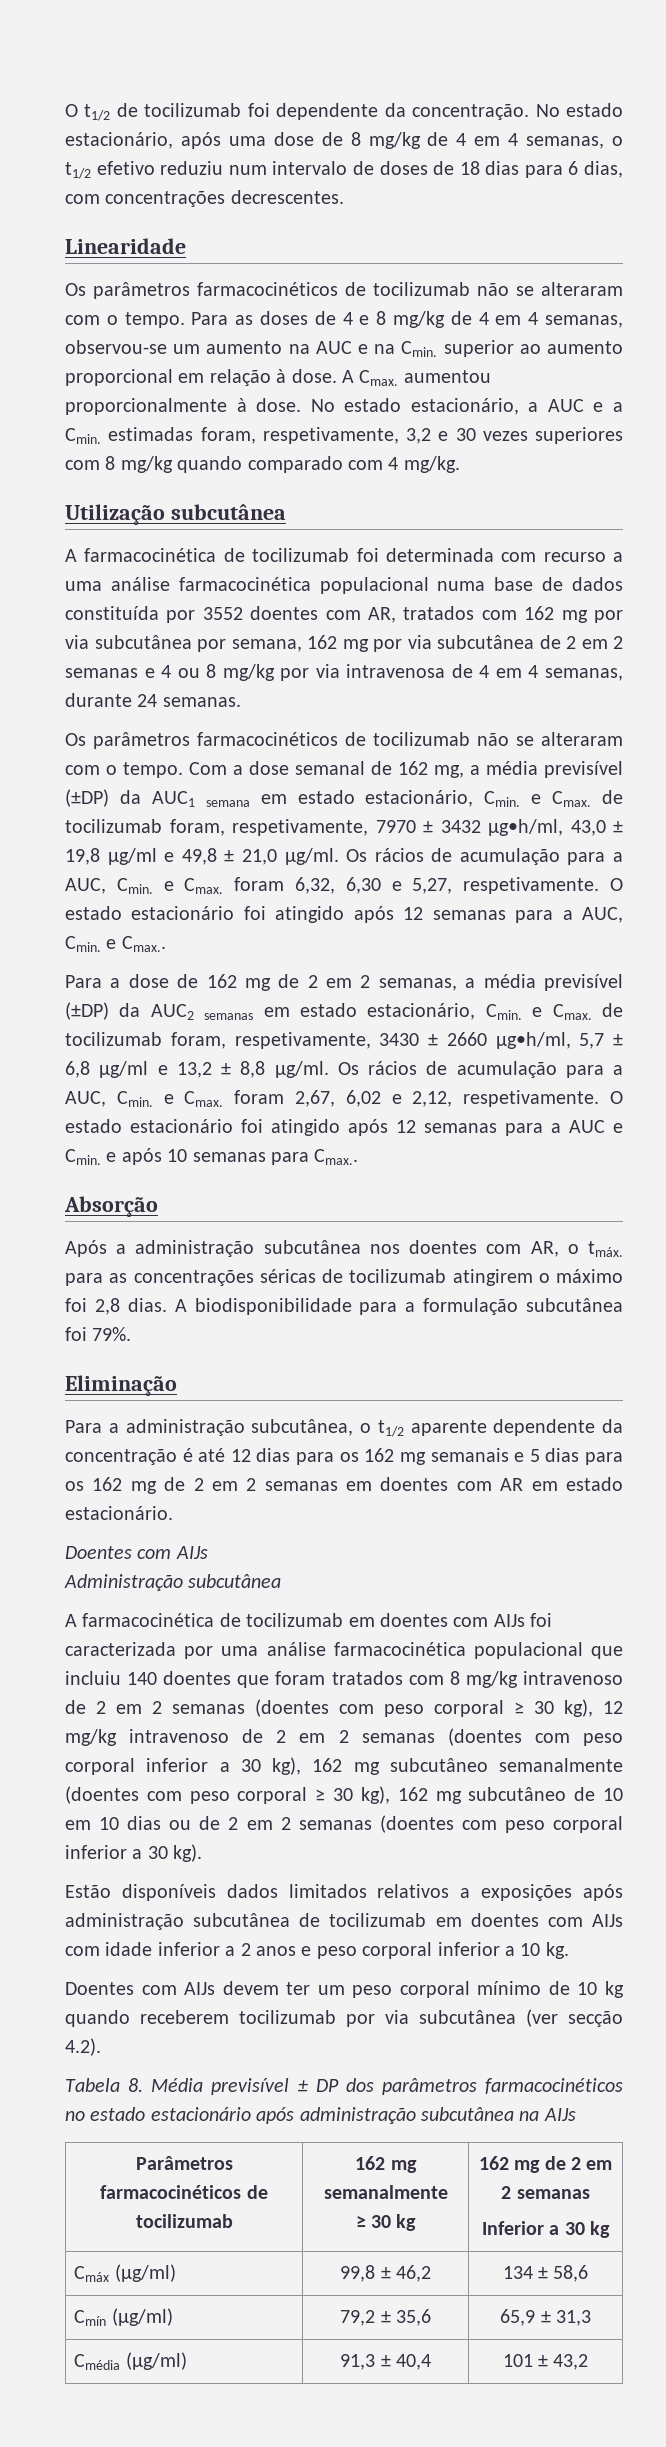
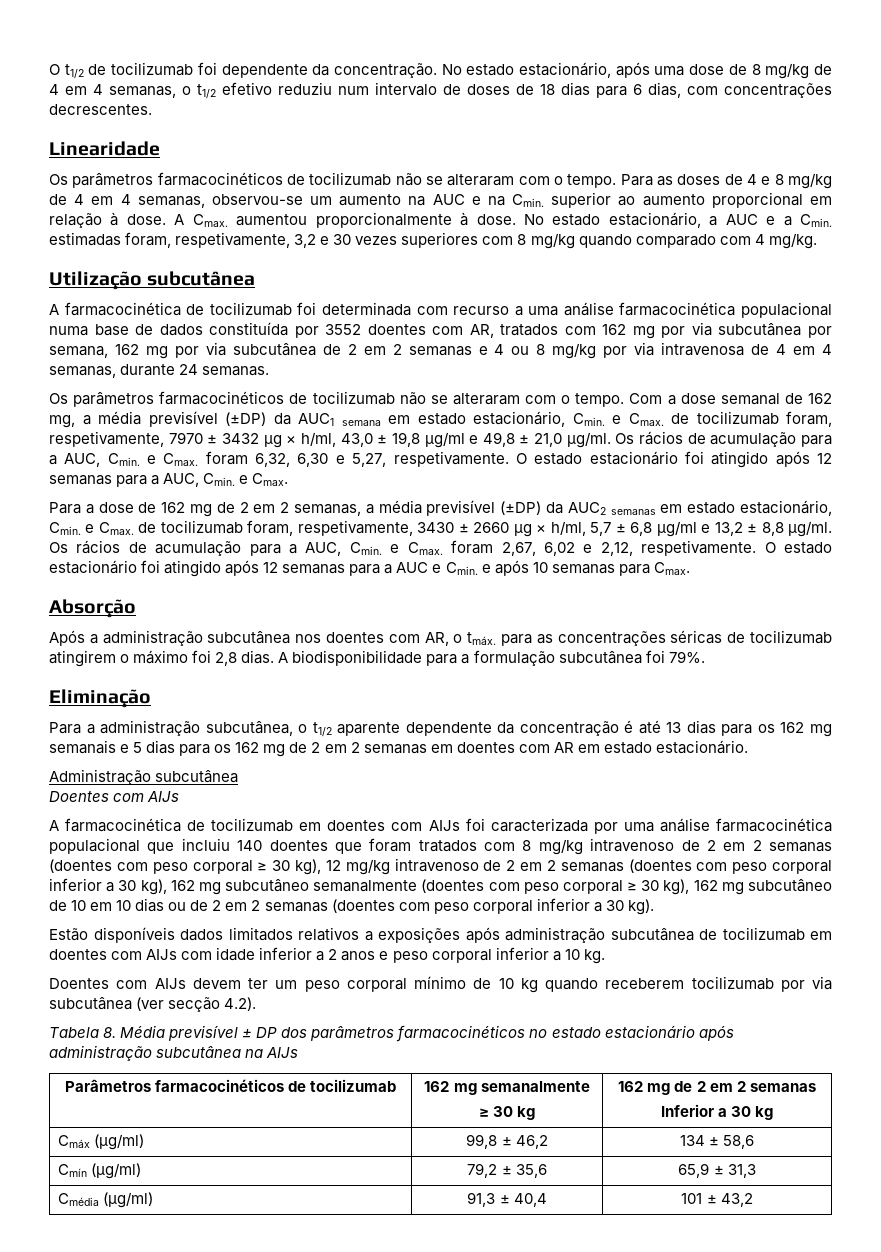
[488,819,563,836] µg•h/ml, -> [263,432,336,448] µg × h/ml,
[121,936,166,952] Cmax.. -> [252,473,289,486] Cmax.
[495,1032,571,1049] µg•h/ml, -> [513,521,586,537] µg × h/ml,
[314,1149,359,1165] Cmax.. -> [653,562,690,575] Cmax.
[230,1449,251,1462] 12 -> [666,722,682,733] 13
[65,1546,208,1559] [64,1574,282,1591] // Doentes com AIJs // Administração subcutânea -> [49,769,239,785] [49,791,180,802] // Administração subcutânea // Doentes com AIJs

